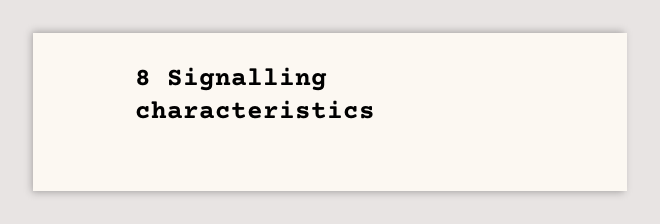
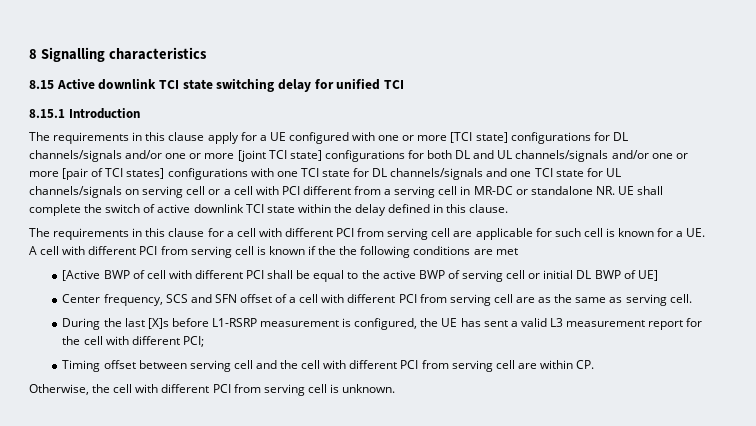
(375, 109) none -> [29,78,404,92] [29,108,140,119] [29,132,628,144] [29,150,688,162] [29,168,621,180] [29,186,664,198] [29,204,509,216] [29,228,706,240] [29,246,518,258] [62,270,658,282] [62,294,692,306] [62,318,703,330] [62,336,204,347] [62,360,595,372] [29,384,396,396] // 8.15 Active downlink TCI state switching delay for unified TCI // 8.15.1 Introduction // The requirements in this clause apply for a UE configured with one or more [TCI state] configurations for DL channels/signals and/or one or more [joint TCI state] configurations for both DL and UL channels/signals and/or one or more [pair of TCI states] configurations with one TCI state for DL channels/signals and one TCI state for UL channels/signals on serving cell or a cell with PCI different from a serving cell in MR-DC or standalone NR. UE shall complete the switch of active downlink TCI state within the delay defined in this clause. // The requirements in this clause for a cell with different PCI from serving cell are applicable for such cell is known for a UE. A cell with different PCI from serving cell is known if the the following conditions are met // [Active BWP of cell with different PCI shall be equal to the active BWP of serving cell or initial DL BWP of UE] // Center frequency, SCS and SFN offset of a cell with different PCI from serving cell are as the same as serving cell. // During the last [X]s before L1-RSRP measurement is configured, the UE has sent a valid L3 measurement report for the cell with different PCI; // Timing offset between serving cell and the cell with different PCI from serving cell are within CP. // Otherwise, the cell with different PCI from serving cell is unknown.

